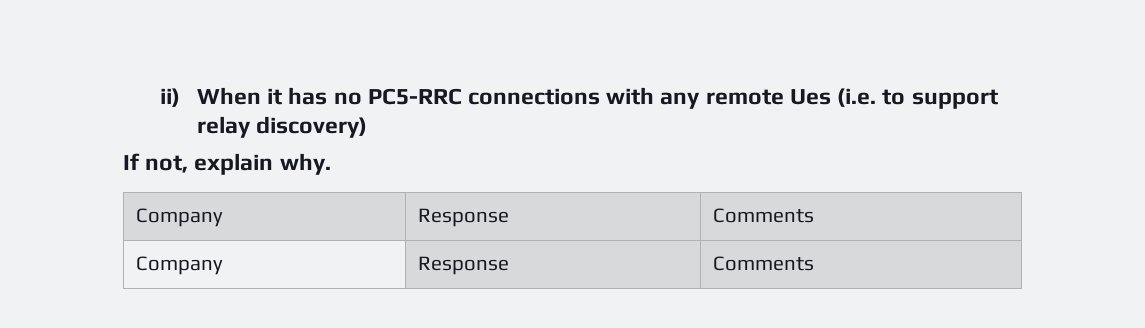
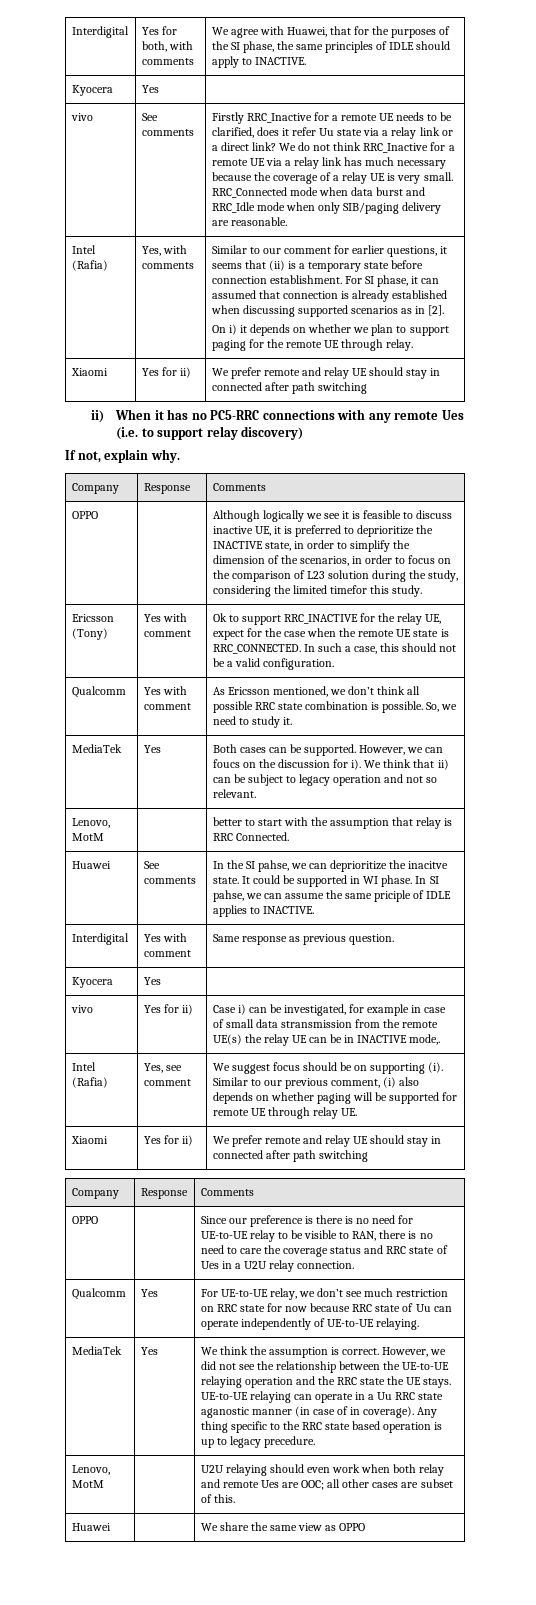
(160, 97) none -> [71,26,129,38] [141,26,177,35] [141,41,193,52] [141,58,194,65] [211,26,451,38] [211,41,451,53] [211,56,306,68] [71,85,113,96] [141,85,159,93] [70,113,93,121] [141,113,158,121] [141,129,194,136] [211,112,453,124] [211,127,453,139] [211,142,455,153] [211,157,447,169] [211,172,453,184] [211,187,426,198] [211,202,442,214] [211,217,287,226] [71,245,96,254] [71,260,108,271] [141,245,187,256] [141,262,194,269] [211,245,448,257] [211,260,424,272] [211,275,440,287] [211,290,448,302] [210,305,445,317] [211,324,449,336] [211,339,414,351] [70,368,108,376] [141,367,191,378] [211,367,441,379] [211,382,367,394] Interdigital | Yes for both, with comments | We agree with Huawei, that for the purposes of the SI phase, the same principles of IDLE should apply to INACTIVE. // Kyocera | Yes | // vivo | See comments | Firstly RRC_Inactive for a remote UE needs to be clarified, does it refer Uu state via a relay link or a direct link? We do not think RRC_Inactive for a remote UE via a relay link has much necessary because the coverage of a relay UE is very small. RRC_Connected mode when data burst and RRC_Idle mode when only SIB/paging delivery are reasonable. // Intel (Rafia) | Yes, with comments | Similar to our comment for earlier questions, it seems that (ii) is a temporary state before connection establishment. For SI phase, it can assumed that connection is already established when discussing supported scenarios as in [2]. // On i) it depends on whether we plan to support paging for the remote UE through relay. // Xiaomi | Yes for ii) | We prefer remote and relay UE should stay in connected after path switching //
[135,256,223,275] [417,256,509,275] [712,256,814,271] Company | Response | Comments -> [71,511,98,519] [212,510,453,522] [212,525,434,537] [212,540,411,552] [212,555,452,566] [212,570,459,582] [212,585,423,597] [71,614,114,622] [71,628,108,640] [143,613,187,622] [143,630,191,637] [212,613,442,625] [212,628,449,640] [212,643,457,654] [212,658,334,670] [71,686,126,698] [143,686,187,695] [143,703,191,710] [212,686,421,697] [212,701,458,713] [212,716,292,728] [71,744,122,753] [143,745,161,753] [212,744,444,756] [212,759,449,770] [212,774,438,786] [212,789,256,798] [71,818,110,828] [71,833,104,841] [212,817,453,829] [212,832,289,841] [71,861,111,869] [143,861,160,869] [143,877,196,884] [212,860,449,872] [212,875,439,887] [212,890,452,902] [212,905,314,917] [71,933,129,945] [143,933,187,942] [143,950,191,957] [212,934,395,945] [71,977,113,988] [143,977,161,985] [70,1005,93,1013] [143,1004,193,1015] [212,1004,447,1016] [212,1019,439,1028] [212,1034,441,1046] [71,1062,96,1071] [71,1077,108,1088] [143,1063,182,1073] [143,1079,191,1086] [212,1062,444,1074] [212,1077,420,1089] [212,1092,458,1104] [212,1107,358,1119] [70,1136,108,1144] [143,1135,193,1146] [212,1135,442,1147] [212,1150,368,1162] [71,1188,119,1199] [140,1188,188,1199] [200,1188,254,1196] [71,1216,98,1224] [200,1215,414,1227] [200,1230,433,1242] [200,1245,448,1257] [200,1260,355,1272] [71,1288,126,1300] [140,1289,158,1297] [200,1288,449,1300] [200,1303,452,1312] [200,1318,420,1330] [71,1346,122,1355] [140,1347,158,1355] [200,1346,447,1358] [200,1361,450,1373] [200,1376,452,1388] [200,1391,444,1403] [200,1406,438,1418] [200,1421,443,1433] [200,1436,315,1448] [71,1465,110,1475] [71,1480,104,1488] [200,1464,445,1476] [200,1479,453,1490] [200,1494,235,1503] [71,1523,111,1531] [200,1522,366,1531] OPPO | | Although logically we see it is feasible to discuss inactive UE, it is preferred to deprioritize the INACTIVE state, in order to simplify the dimension of the scenarios, in order to focus on the comparison of L23 solution during the study, considering the limited timefor this study. // Ericsson (Tony) | Yes with comment | Ok to support RRC_INACTIVE for the relay UE, expect for the case when the remote UE state is RRC_CONNECTED. In such a case, this should not be a valid configuration. // Qualcomm | Yes with comment | As Ericsson mentioned, we don’t think all possible RRC state combination is possible. So, we need to study it. // MediaTek | Yes | Both cases can be supported. However, we can foucs on the discussion for i). We think that ii) can be subject to legacy operation and not so relevant. // Lenovo, MotM | | better to start with the assumption that relay is RRC Connected. // Huawei | See comments | In the SI pahse, we can deprioritize the inacitve state. It could be supported in WI phase. In SI pahse, we can assume the same priciple of IDLE applies to INACTIVE. // Interdigital | Yes with comment | Same response as previous question. // Kyocera | Yes | // vivo | Yes for ii) | Case i) can be investigated, for example in case of small data stransmission from the remote UE(s) the relay UE can be in INACTIVE mode,. // Intel (Rafia) | Yes, see comment | We suggest focus should be on supporting (i). Similar to our previous comment, (i) also depends on whether paging will be supported for remote UE through relay UE. // Xiaomi | Yes for ii) | We prefer remote and relay UE should stay in connected after path switching // Company | Response | Comments // OPPO | | Since our preference is there is no need for UE-to-UE relay to be visible to RAN, there is no need to care the coverage status and RRC state of Ues in a U2U relay connection. // Qualcomm | Yes | For UE-to-UE relay, we don’t see much restriction on RRC state for now because RRC state of Uu can operate independently of UE-to-UE relaying. // MediaTek | Yes | We think the assumption is correct. However, we did not see the relationship between the UE-to-UE relaying operation and the RRC state the UE stays. UE-to-UE relaying can operate in a Uu RRC state aganostic manner (in case of in coverage). Any thing specific to the RRC state based operation is up to legacy precedure. // Lenovo, MotM | | U2U relaying should even work when both relay and remote Ues are OOC; all other cases are subset of this. // Huawei | | We share the same view as OPPO

